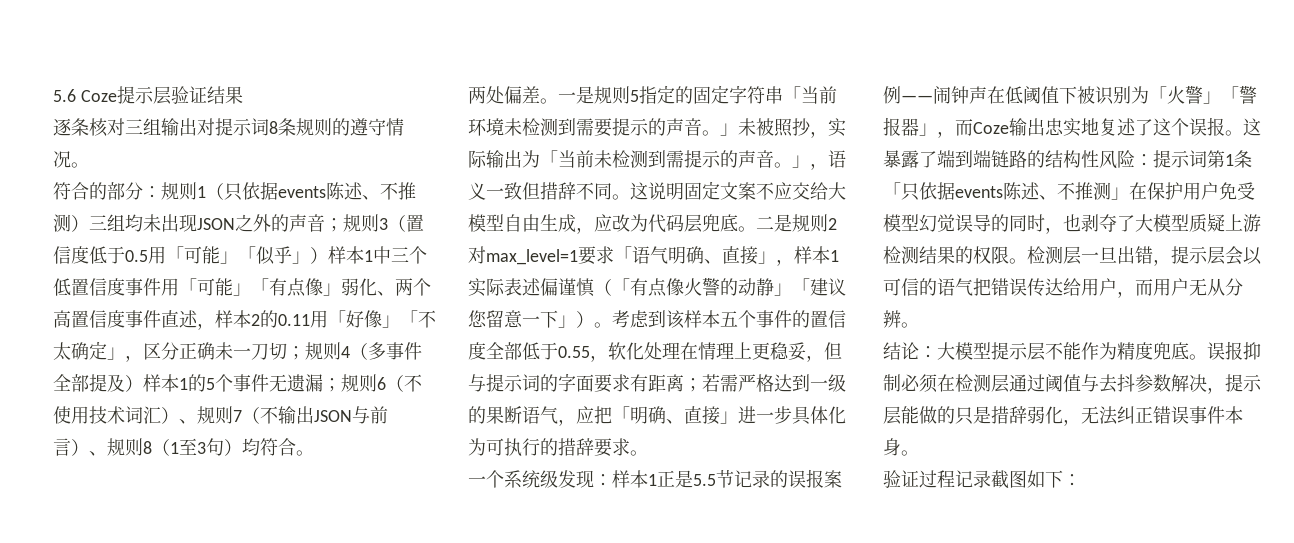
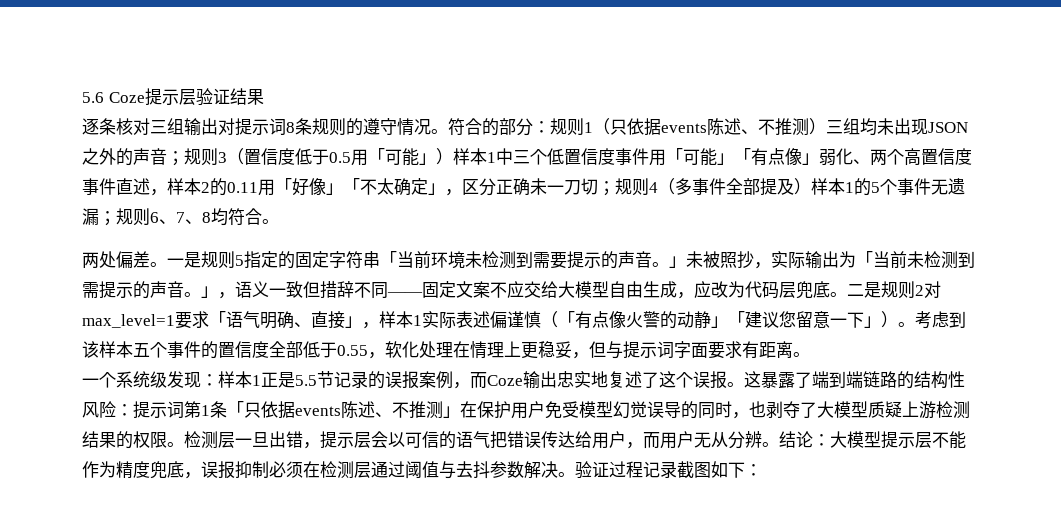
(89, 165) // -> (448, 131) none
[238,246,310,265] 「似乎」 -> (436, 159) none
[386,374,422,392] [53,406,388,424] [53,438,242,456] （不使用技术词汇）、规则7（不输出JSON与前言）、规则8（1至3句） -> [159,212,211,224] 、7、8
[612,182,684,200] 。这说明 -> [387,292,423,296] ——
[540,374,558,392] 的 -> (674, 349) none
[684,374,846,392] [468,406,846,426] [468,438,630,457] ；若需严格达到一级的果断语气，应把「明确、直接」进一步具体化为可执行的措辞要求 -> (793, 349) none
[901,85,1257,105] [883,117,937,136] ——闹钟声在低阈值下被识别为「火警」「警报器」 -> (453, 380) none
(919, 325) // -> (779, 444) none
[1189,354,1207,360] 。 -> [184,472,201,479] ，
[1207,374,1262,394] [883,406,1243,426] [883,438,919,456] ，提示层能做的只是措辞弱化，无法纠正错误事件本身。 // -> [558,472,575,477] 。

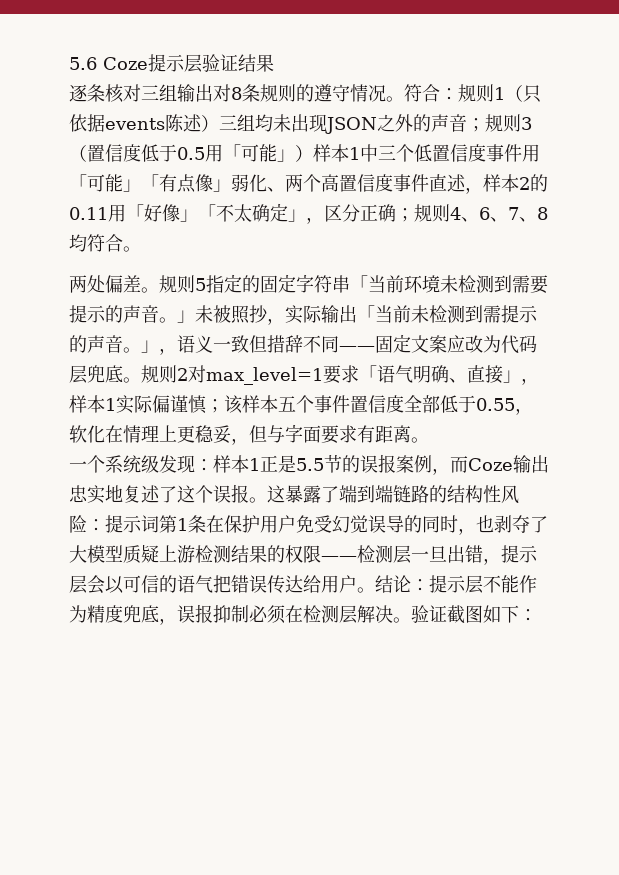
[235,118,286,136] 提示词 -> (231, 93) none
[482,118,533,136] 的部分 -> (440, 93) none
[741,118,809,136] 、不推测 -> (202, 123) none
[530,178,598,195] 未一刀切 -> (396, 213) none
[658,178,965,196] [82,208,150,226] （多事件全部提及）样本1的5个事件无遗漏；规则 -> [461,217,479,222] 、
[167,252,201,268] 一是 -> (159, 290) none
[839,251,856,268] 为 -> (357, 314) none
[490,281,694,299] 不应交给大模型自由生成， -> (447, 344) none
[847,282,881,298] 二是 -> (141, 380) none
[456,311,966,329] 表述偏谨慎（「有点像火警的动静」「建议您留意一下」）。考虑到 -> [152,395,224,414] 偏谨慎；
[201,341,218,359] 的 -> (350, 404) none
[419,341,453,358] 处理 -> (105, 434) none
[623,341,674,359] 提示词 -> (285, 434) none
[334,371,368,388] 记录 -> (342, 464) none
[227,401,460,419] 「只依据events陈述、不推测」 -> (206, 524) none
[579,401,613,418] 模型 -> (332, 524) none
[167,442,184,447] 。 -> [321,556,357,561] ——
[626,431,762,449] ，而用户无从分辨 -> (357, 584) none
[830,431,881,448] 大模型 -> (429, 585) none
[371,461,524,479] 通过阈值与去抖参数 -> (357, 614) none
[609,461,677,478] 过程记录 -> (447, 613) none

